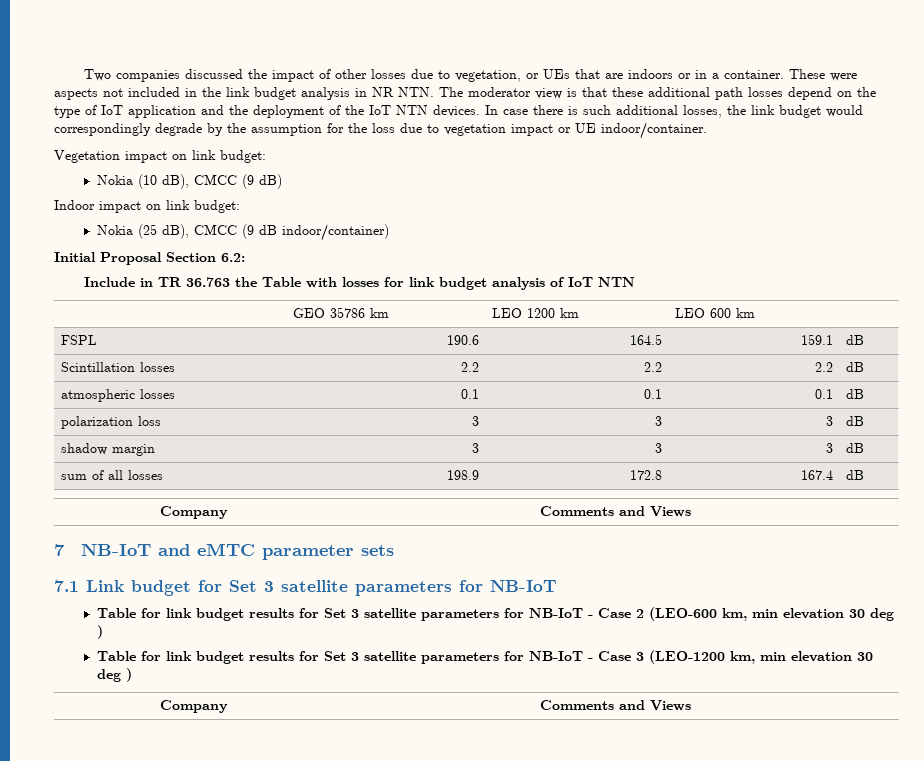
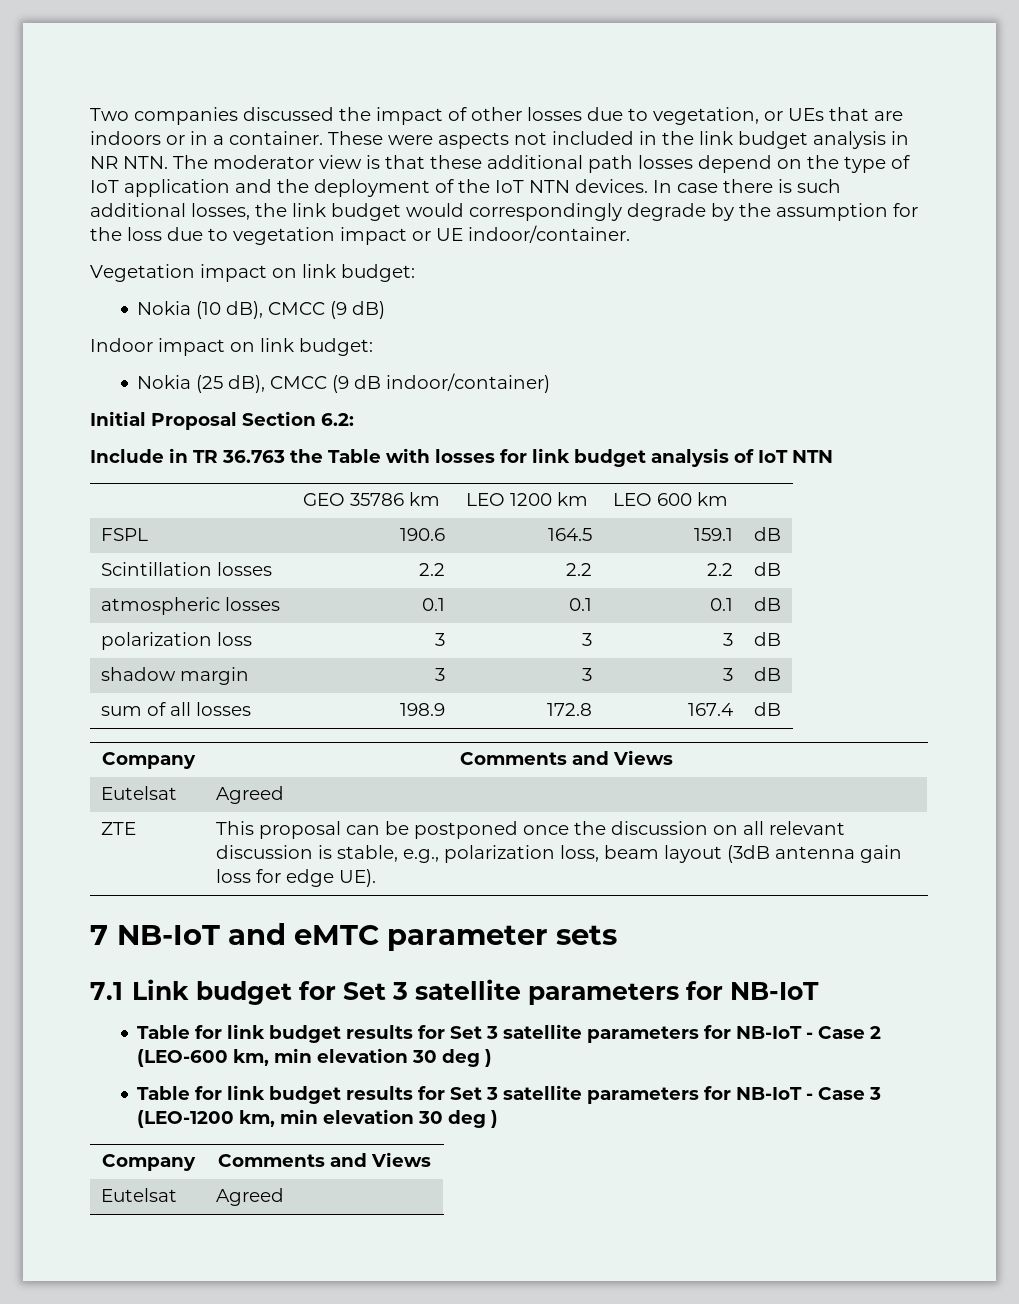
(691, 511) none -> [100,786,177,800] [215,786,284,804] [100,822,136,835] [215,821,845,839] [215,845,902,863] [215,869,376,887] // Eutelsat | Agreed // ZTE | This proposal can be postponed once the discussion on all relevant discussion is stable, e.g., polarization loss, beam layout (3dB antenna gain loss for edge UE).
(691, 705) none -> [100,1188,177,1202] [215,1188,284,1206] // Eutelsat | Agreed

